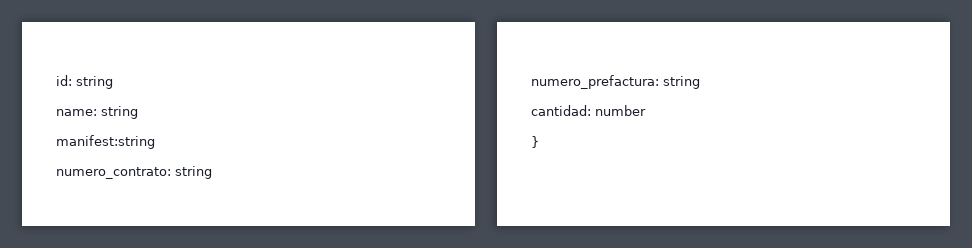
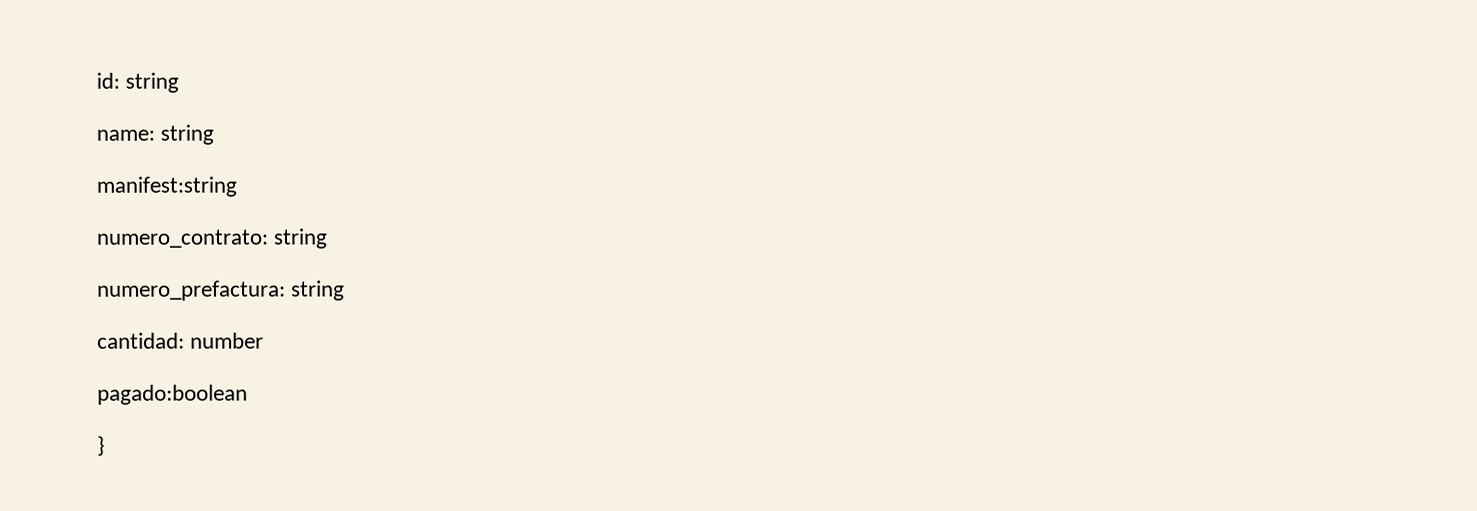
(646, 110) none -> [97,384,248,405] // pagado:boolean

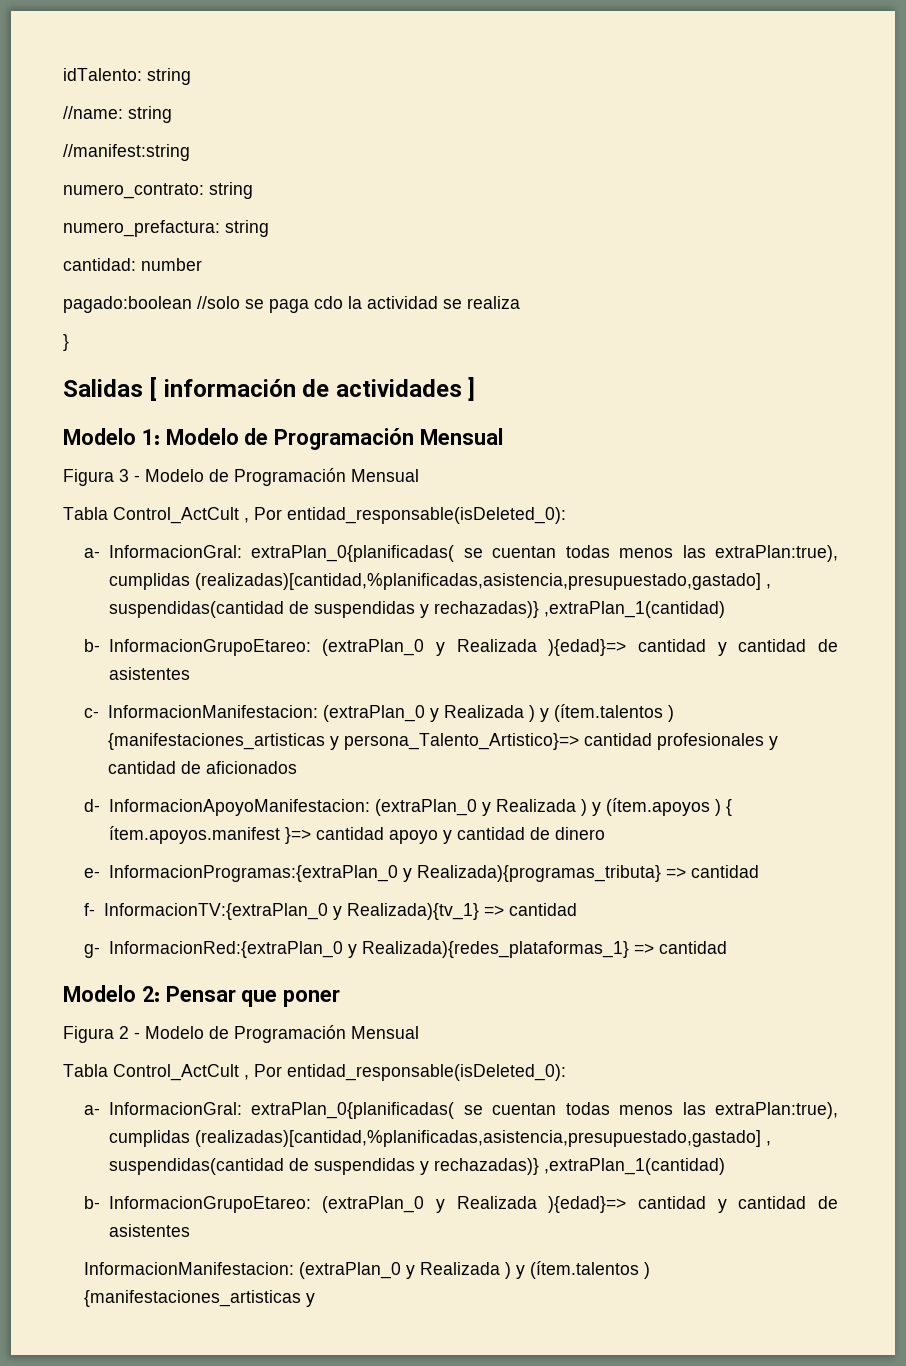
[96,72,180,93] [96,124,215,145] [96,176,237,197] id: string // name: string // manifest:string -> [63,68,191,85] [63,106,172,123] [63,144,190,161] idTalento: string // //name: string // //manifest:string
[97,435,105,456] // } -> [197,296,520,313] [63,334,69,351] [63,377,476,401] [63,428,504,450] [63,468,419,486] [63,507,566,524] [83,545,838,562] [108,573,771,590] [108,601,725,618] [83,639,838,656] [108,667,190,680] [83,704,674,722] [107,733,778,750] [107,761,297,774] [83,798,732,816] [108,826,605,844] [83,865,759,882] [83,903,578,920] [83,941,727,958] [63,985,341,1007] [63,1025,419,1043] [63,1064,566,1081] [83,1102,838,1119] [108,1130,771,1147] [108,1158,725,1175] [83,1196,838,1213] [108,1224,190,1237] [83,1261,650,1279] [83,1290,315,1307] //solo se paga cdo la actividad se realiza // } // Salidas [ información de actividades ] // Modelo 1: Modelo de Programación Mensual // Figura 3 - Modelo de Programación Mensual // Tabla Control_ActCult , Por entidad_responsable(isDeleted_0): // a- InformacionGral: extraPlan_0{planificadas( se cuentan todas menos las extraPlan:true), cumplidas (realizadas)[cantidad,%planificadas,asistencia,presupuestado,gastado] , suspendidas(cantidad de suspendidas y rechazadas)} ,extraPlan_1(cantidad) // b- InformacionGrupoEtareo: (extraPlan_0 y Realizada ){edad}=> cantidad y cantidad de asistentes // c- InformacionManifestacion: (extraPlan_0 y Realizada ) y (ítem.talentos ) {manifestaciones_artisticas y persona_Talento_Artistico}=> cantidad profesionales y cantidad de aficionados // d- InformacionApoyoManifestacion: (extraPlan_0 y Realizada ) y (ítem.apoyos ) { ítem.apoyos.manifest }=> cantidad apoyo y cantidad de dinero // e- InformacionProgramas:{extraPlan_0 y Realizada){programas_tributa} => cantidad // f- InformacionTV:{extraPlan_0 y Realizada){tv_1} => cantidad // g- InformacionRed:{extraPlan_0 y Realizada){redes_plataformas_1} => cantidad // Modelo 2: Pensar que poner // Figura 2 - Modelo de Programación Mensual // Tabla Control_ActCult , Por entidad_responsable(isDeleted_0): // a- InformacionGral: extraPlan_0{planificadas( se cuentan todas menos las extraPlan:true), cumplidas (realizadas)[cantidad,%planificadas,asistencia,presupuestado,gastado] , suspendidas(cantidad de suspendidas y rechazadas)} ,extraPlan_1(cantidad) // b- InformacionGrupoEtareo: (extraPlan_0 y Realizada ){edad}=> cantidad y cantidad de asistentes // InformacionManifestacion: (extraPlan_0 y Realizada ) y (ítem.talentos ) {manifestaciones_artisticas y

